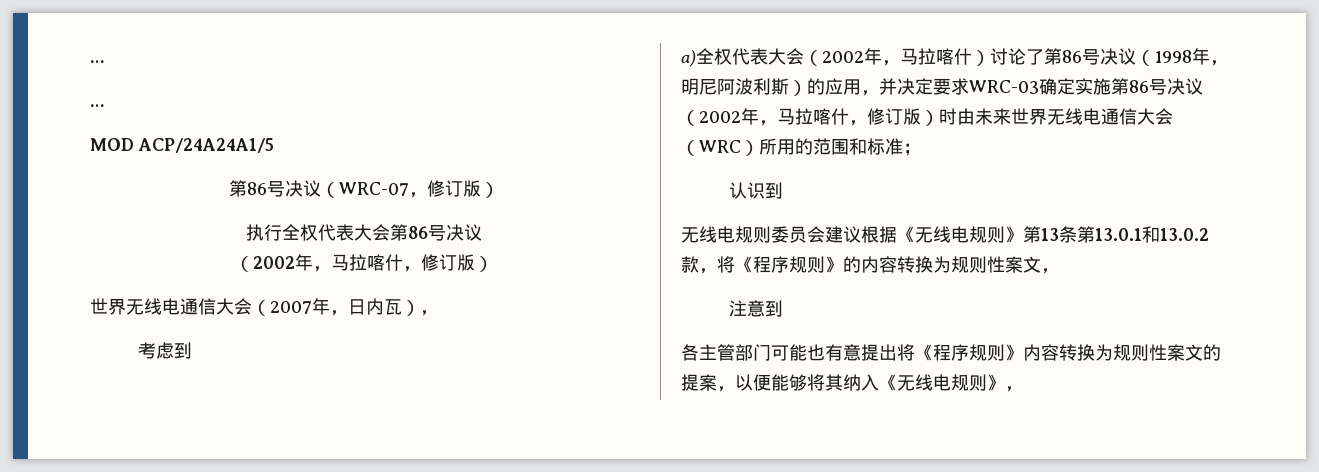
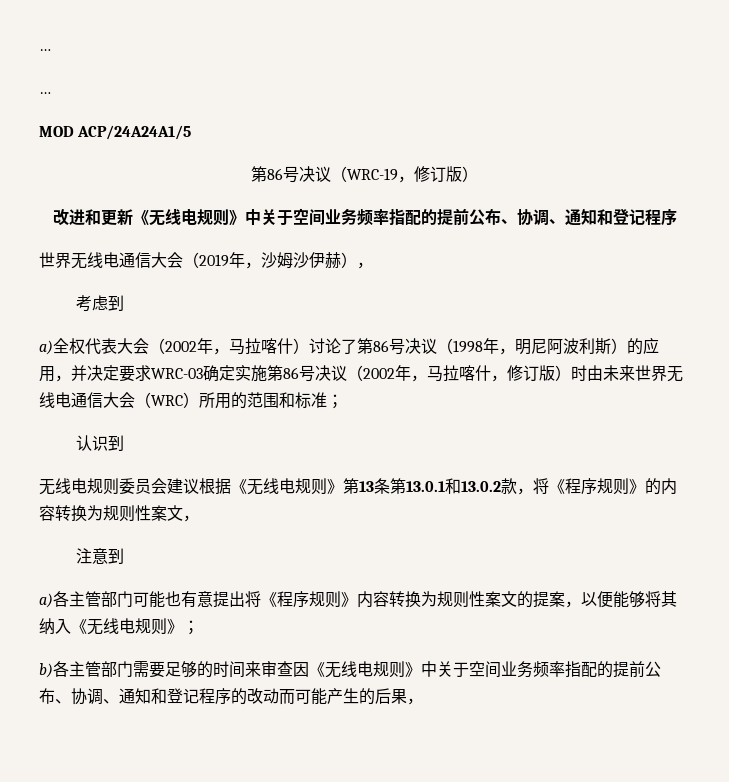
[339,180,499,198] [246,224,482,241] [235,254,493,272] [90,298,402,316] WRC-07，修订版） // 执行全权代表大会第86号决议 // （2002年，马拉喀什，修订版） // 世界无线电通信大会（2007年，日内瓦 -> [347,166,478,183] [52,208,677,226] [39,252,341,269] WRC-19，修订版） // 改进和更新《无线电规则》中关于空间业务频率指配的提前公布、协调、通知和登记程序 // 世界无线电通信大会（2019年，沙姆沙伊赫
(784, 308) none -> [39,593,53,608] a)
(1005, 382) none -> [183,620,199,635] [39,661,661,678] [39,688,407,705] ； // b)各主管部门需要足够的时间来审查因《无线电规则》中关于空间业务频率指配的提前公布、协调、通知和登记程序的改动而可能产生的后果

